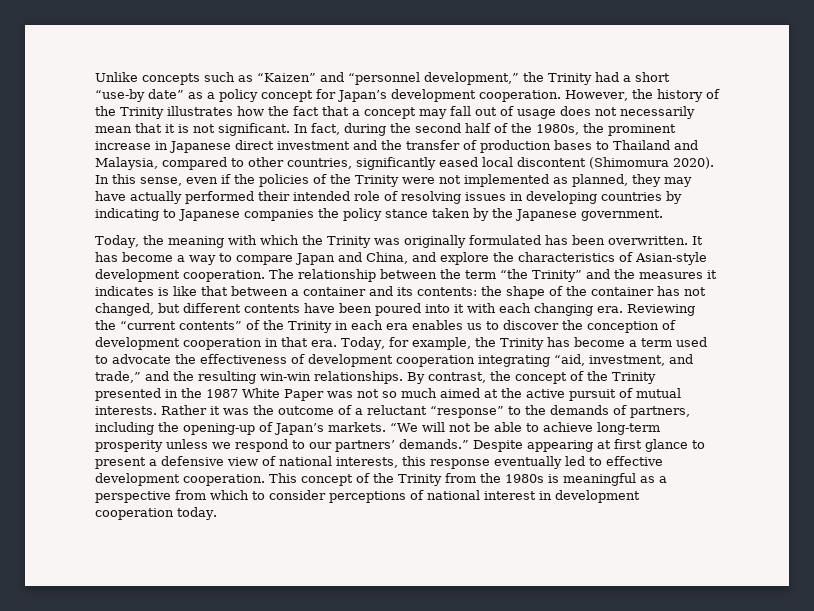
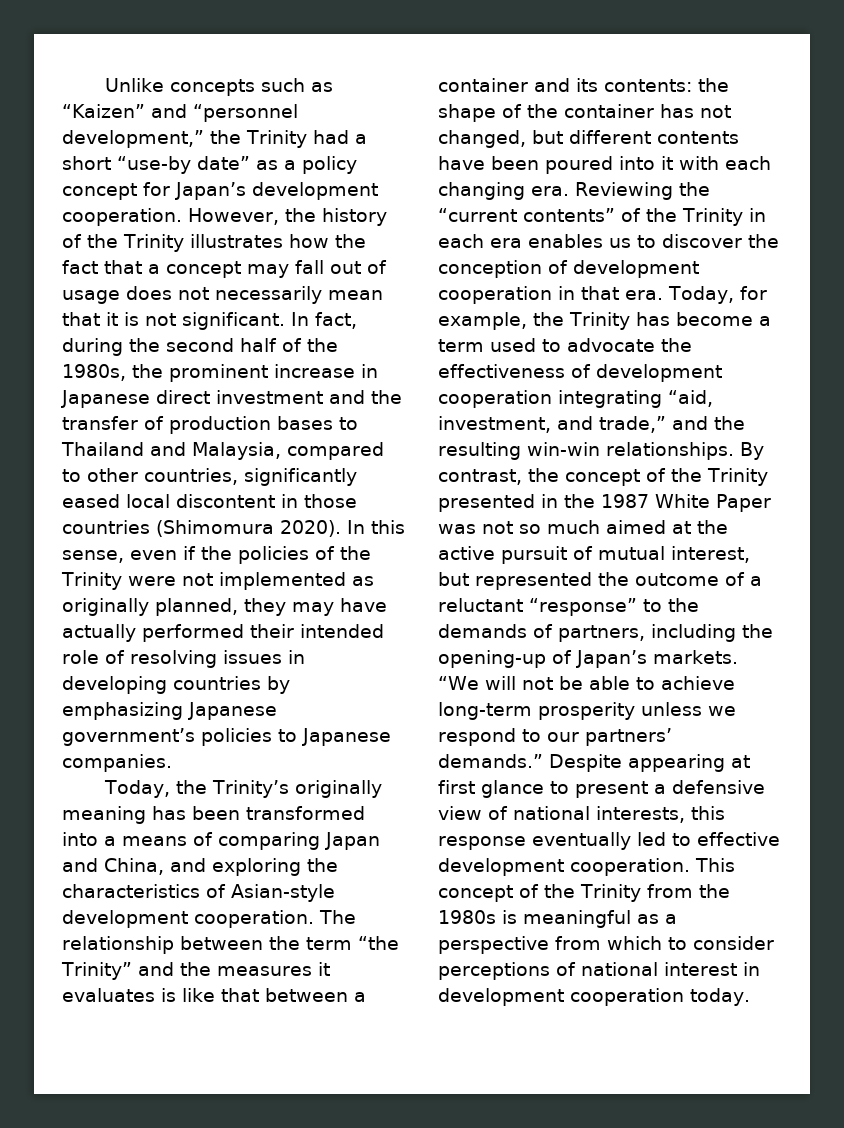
(586, 162) none -> [281,494,357,508] [62,520,150,534] in those countries
(568, 180) none -> [62,598,149,616] originally
[95,208,663,221] [95,235,703,248] [95,252,293,265] indicating to Japanese companies the policy stance taken by the Japanese government. // Today, the meaning with which the Trinity was originally formulated has been overwritten. It has become a way to compare -> [62,702,277,720] [62,728,391,746] [62,754,172,772] [104,780,383,798] [62,806,365,824] [62,832,320,850] emphasizing Japanese government’s policies to Japanese companies. // Today, the Trinity’s originally meaning has been transformed into a means of comparing
[440,252,489,265] explore -> [212,858,301,876] exploring
[95,286,154,296] indicates -> [62,988,155,1002] evaluates
[95,405,249,415] interests. Rather it was -> [671,546,750,563] [438,572,592,590] interest, but represented

